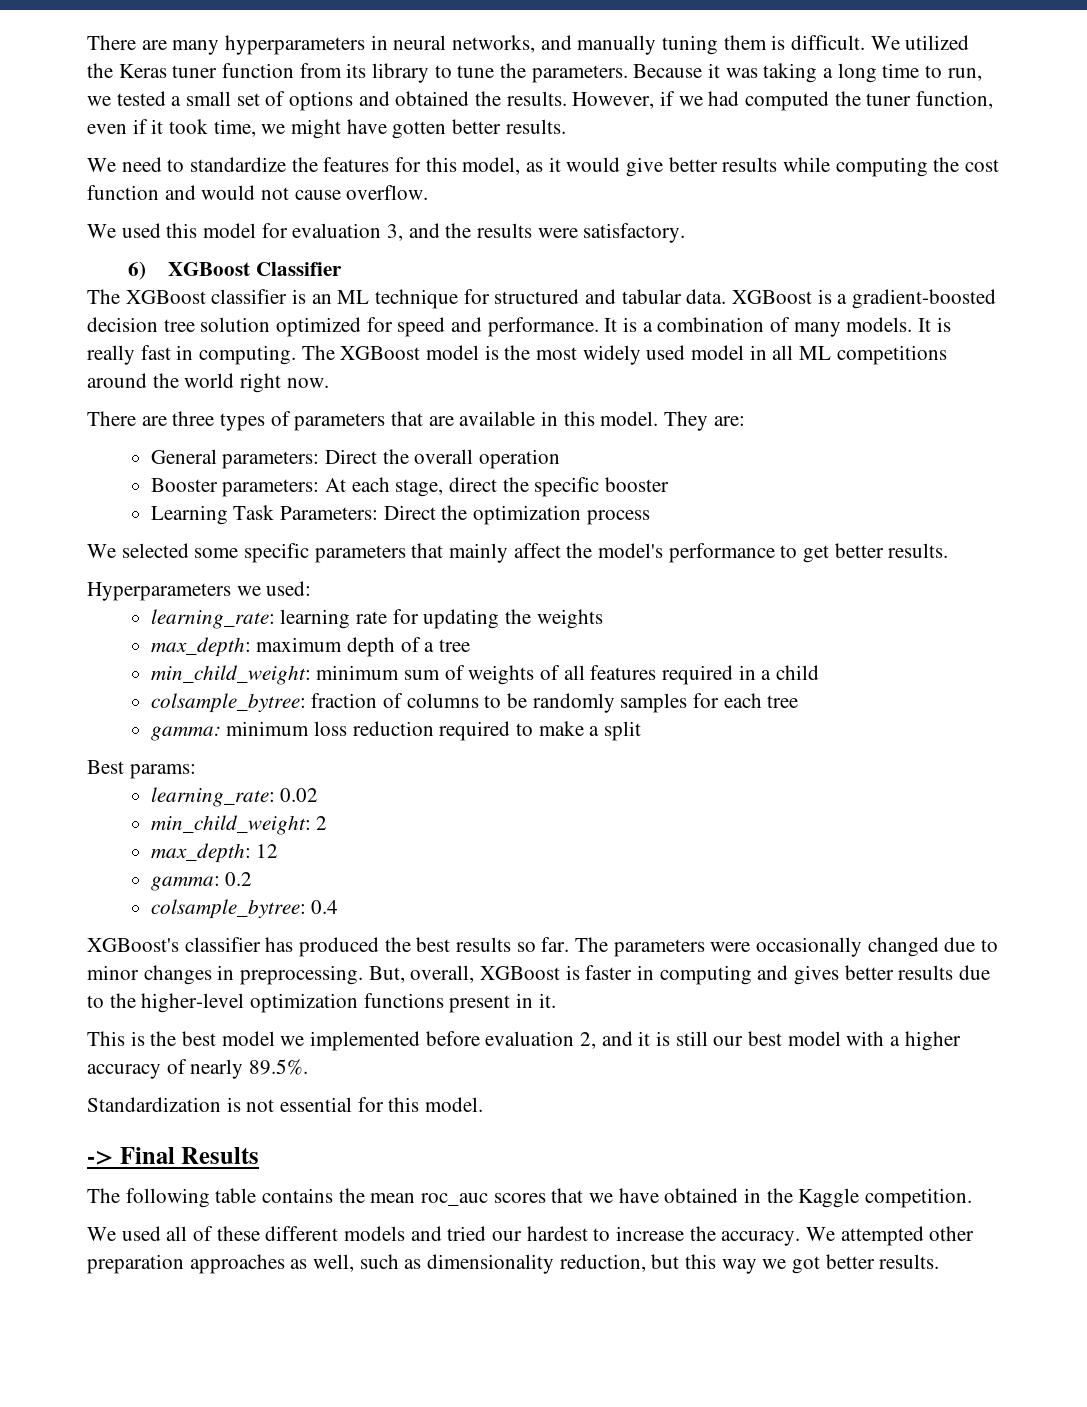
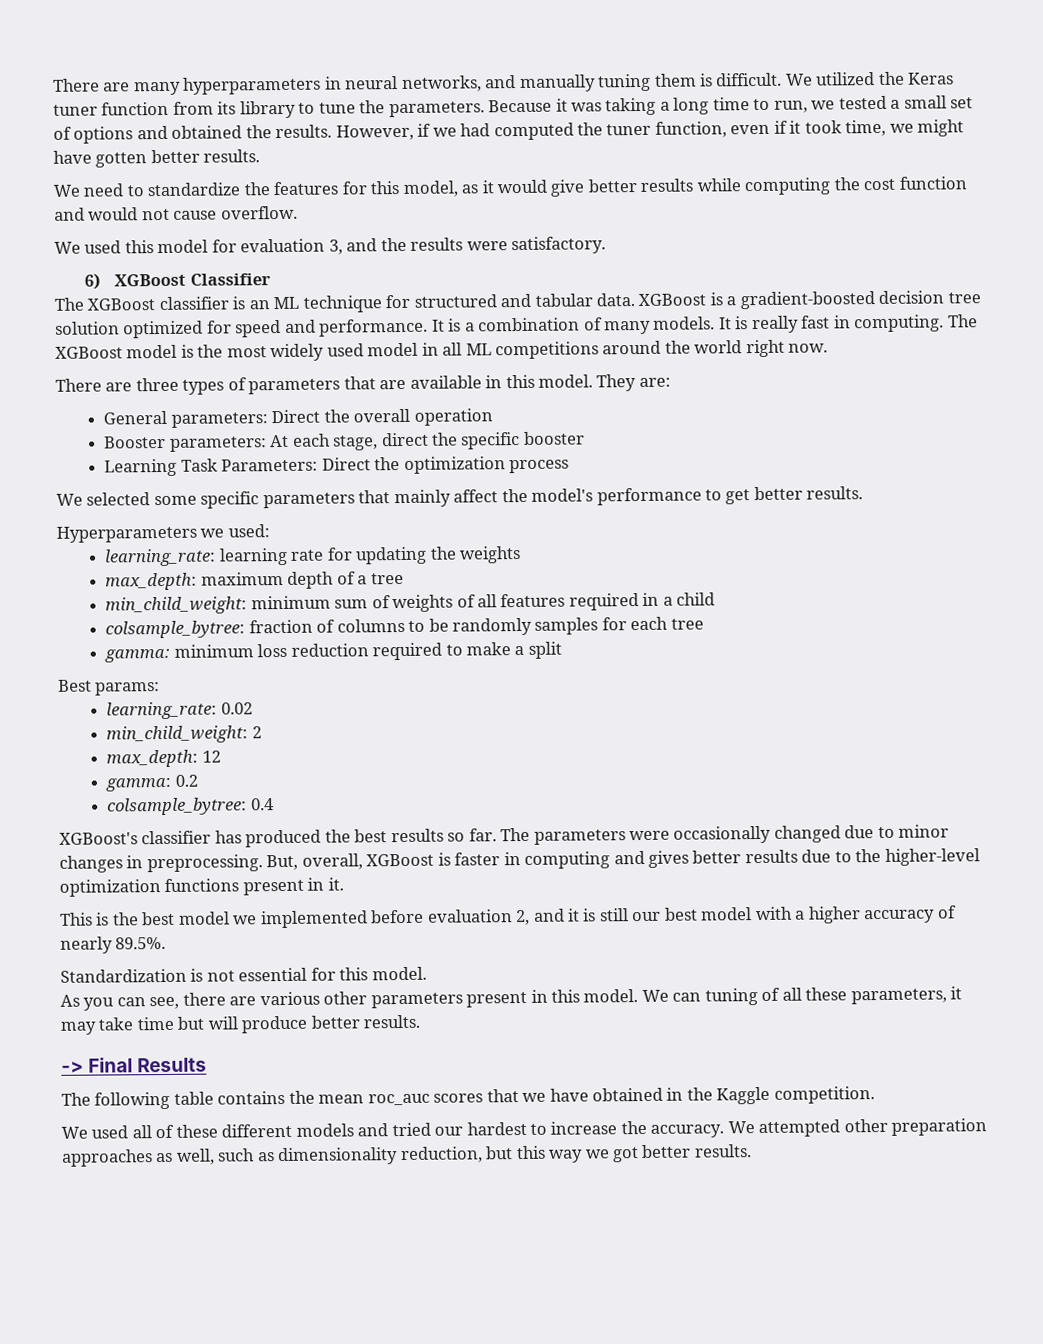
(484, 1104) none -> [60,986,963,1011] [60,1014,421,1035] // As you can see, there are various other parameters present in this model. We can tuning of all these parameters, it may take time but will produce better results.

